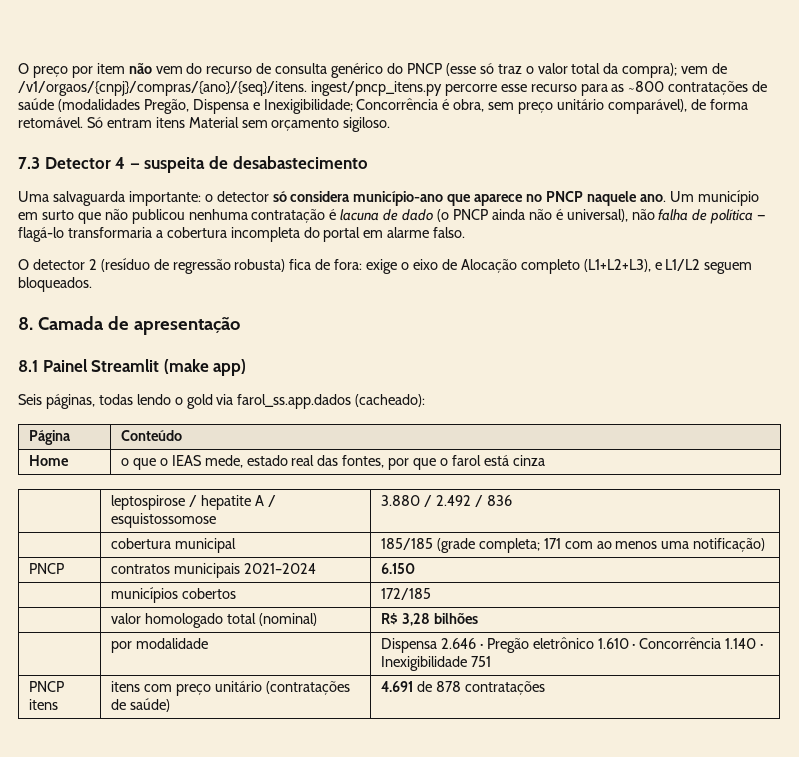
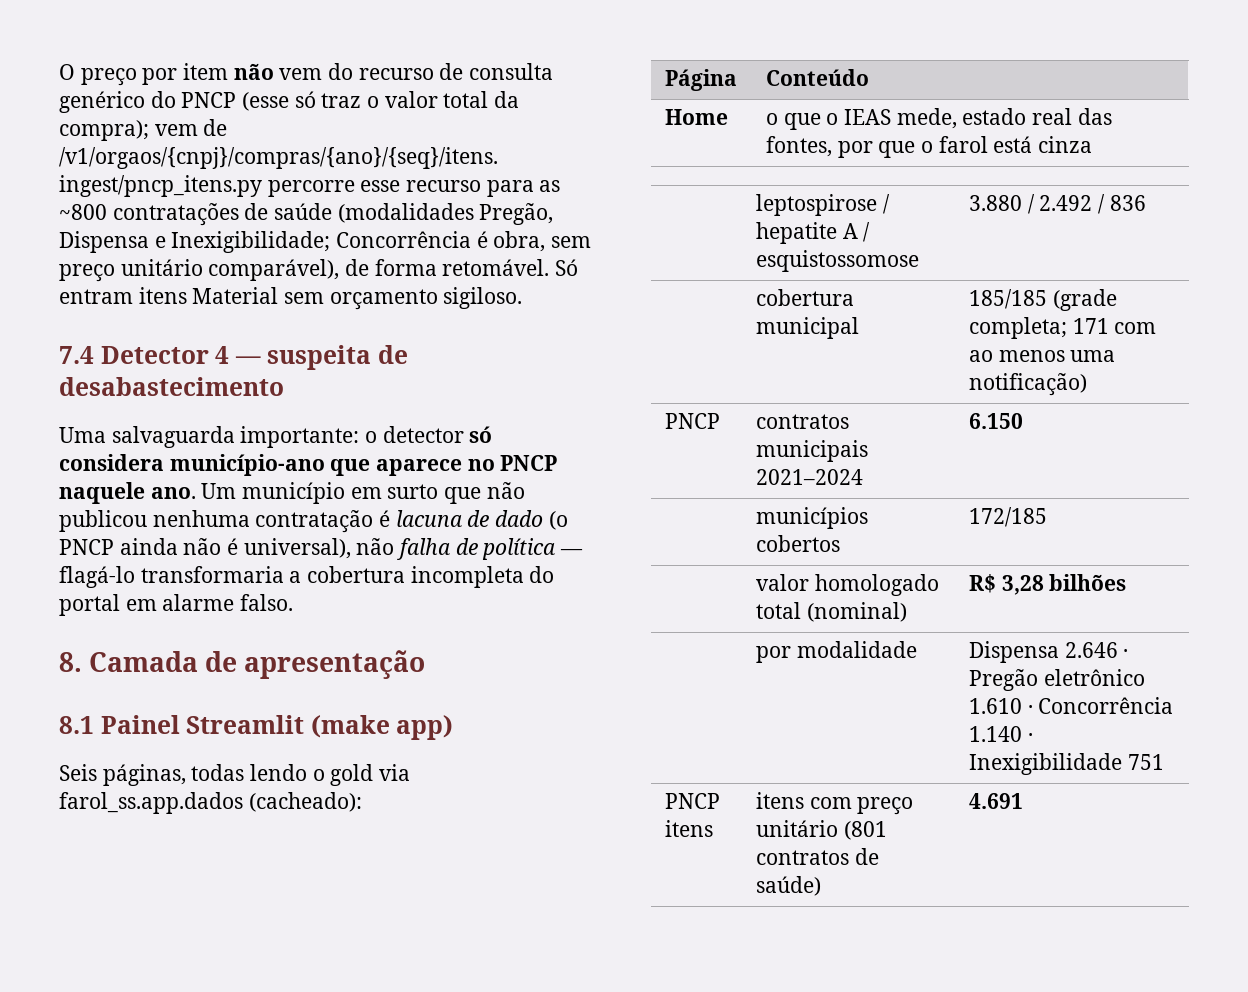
[18,157,40,169] 7.3 -> [59,346,94,364] 7.4
[18,258,753,274] [18,277,92,292] // O detector 2 (resíduo de regressão robusta) fica de fora: exige o eixo de Alocação completo (L1+L2+L3), e L1/L2 seguem bloqueados. -> (294, 602) none
[265,681,350,695] (contratações -> [843,821,887,840] [756,850,850,865] (801 contratos
[416,681,545,695] de 878 contratações -> (1024, 801) none

